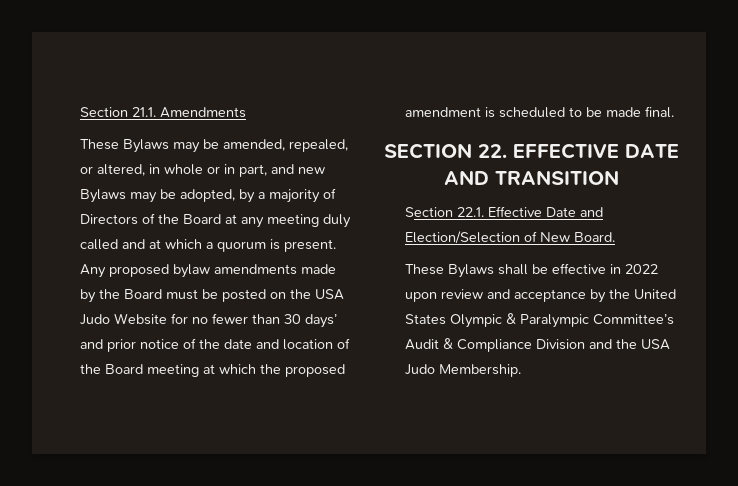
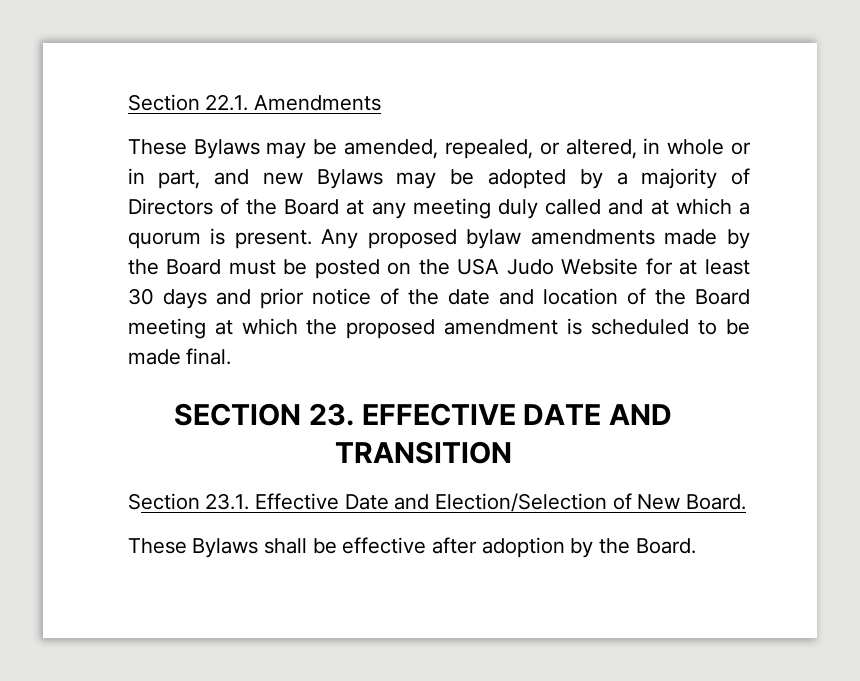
[79,107,156,117] Section 21.1. -> [127,94,249,111] Section 22.1.
[179,189,235,202] adopted, -> [487,169,566,189] adopted
[191,313,337,328] no fewer than 30 days’ -> [679,259,751,275] [127,288,207,309] at least 30 days
[478,144,507,158] 22. -> [308,403,354,426] 23.
[456,207,484,217] 22.1. -> [205,493,250,510] 23.1.
[609,264,658,274] [404,289,676,303] [404,313,674,328] [404,338,670,352] [404,364,521,377] in 2022 upon review and acceptance by the United States Olympic & Paralympic Committee’s Audit & Compliance Division and the USA Judo Membership. -> [432,537,696,558] after adoption by the Board.

